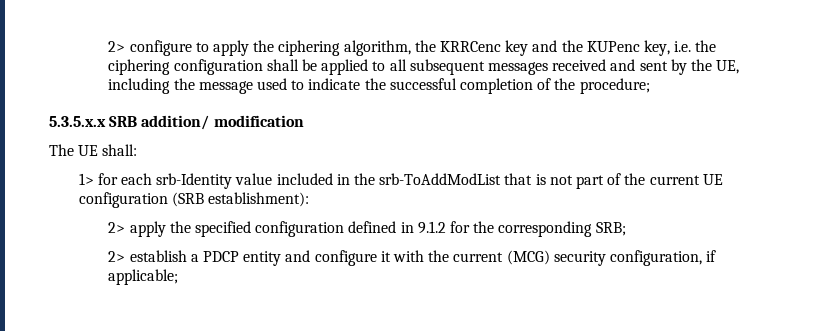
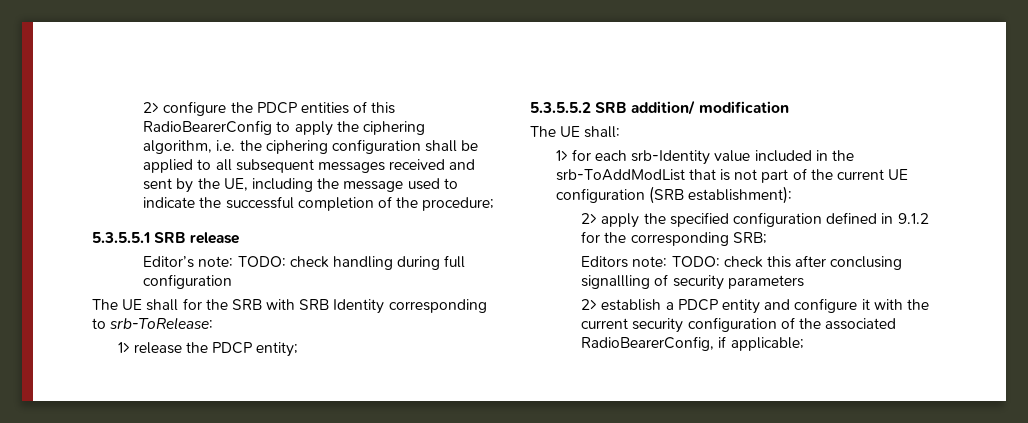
(192, 48) none -> [230,101,396,114] [143,120,273,135] the PDCP entities of this RadioBearerConfig
[414,40,670,56] the KRRCenc key and the KUPenc key, -> (213, 147) none
[49,116,106,127] 5.3.5.x.x -> [92,232,240,244] [143,255,466,270] [143,274,233,289] [92,298,487,314] [92,317,214,330] [117,342,299,357] [530,102,591,113] 5.3.5.5.1 SRB release // Editor’s note: TODO: check handling during full configuration // The UE shall for the SRB with SRB Identity corresponding to srb-ToRelease: // 1> release the PDCP entity; // 5.3.5.5.2
(626, 229) none -> [581,255,903,270] [581,274,804,290] // Editors note: TODO: check this after conclusing signallling of security parameters
[506,250,702,266] (MCG) security configuration, -> [632,317,897,333] [581,336,715,351] security configuration of the associated RadioBearerConfig,

